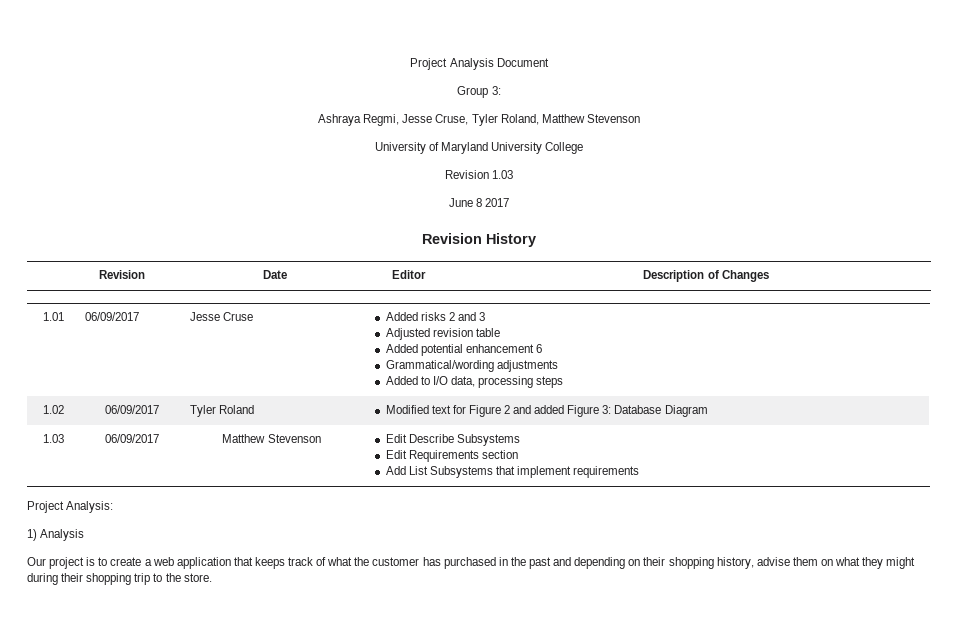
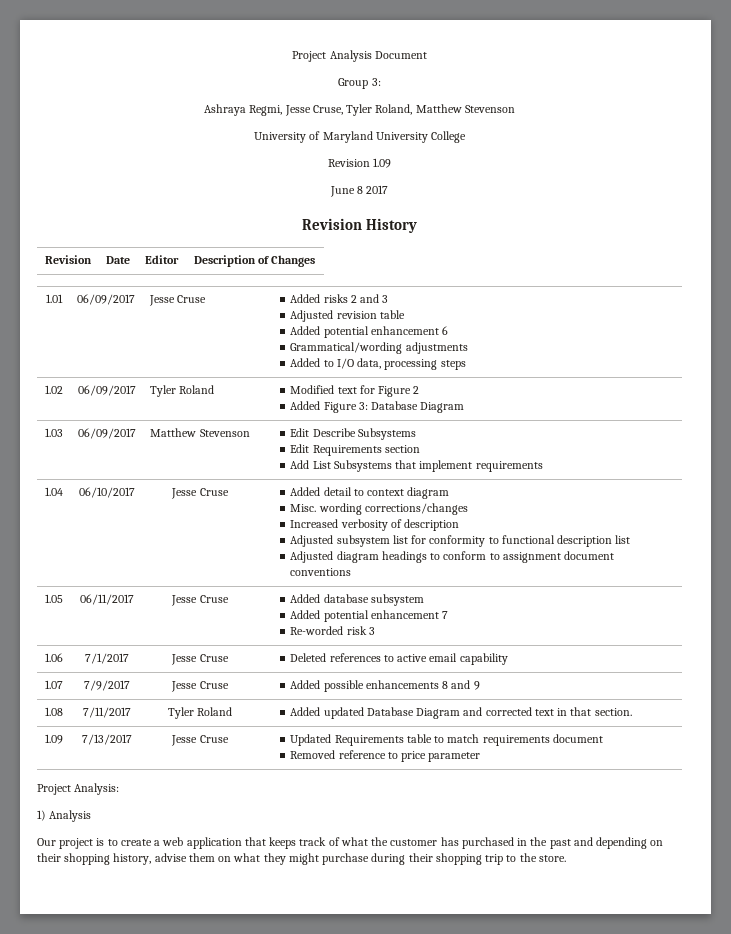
[492,170,514,179] 1.03 -> [373,158,392,168] 1.09
[513,405,565,414] and added -> [290,401,321,410] // Added
(640, 472) none -> [45,487,63,496] [79,487,135,498] [171,488,229,499] [290,487,450,499] [290,503,468,515] [290,519,460,531] [290,535,631,547] [290,551,615,563] [290,568,352,576] [45,594,63,603] [80,594,134,605] [171,595,229,606] [290,594,424,606] [290,610,449,622] [290,626,375,635] [45,653,63,662] [85,653,129,664] [171,654,229,665] [290,653,508,665] [45,680,63,689] [84,680,130,691] [171,681,229,692] [290,680,480,692] [45,707,63,716] [83,707,131,718] [167,707,233,719] [290,707,632,719] [45,734,63,744] [82,734,132,745] [171,735,229,746] [290,734,603,746] [290,750,481,762] // 1.04 | 06/10/2017 | Jesse Cruse | Added detail to context diagram // Misc. wording corrections/changes // Increased verbosity of description // Adjusted subsystem list for conformity to functional description list // Adjusted diagram headings to conform to assignment document conventions // 1.05 | 06/11/2017 | Jesse Cruse | Added database subsystem // Added potential enhancement 7 // Re-worded risk 3 // 1.06 | 7/1/2017 | Jesse Cruse | Deleted references to active email capability // 1.07 | 7/9/2017 | Jesse Cruse | Added possible enhancements 8 and 9 // 1.08 | 7/11/2017 | Tyler Roland | Added updated Database Diagram and corrected text in that section. // 1.09 | 7/13/2017 | Jesse Cruse | Updated Requirements table to match requirements document // Removed reference to price parameter
(916, 563) none -> [322,853,370,865] purchase

